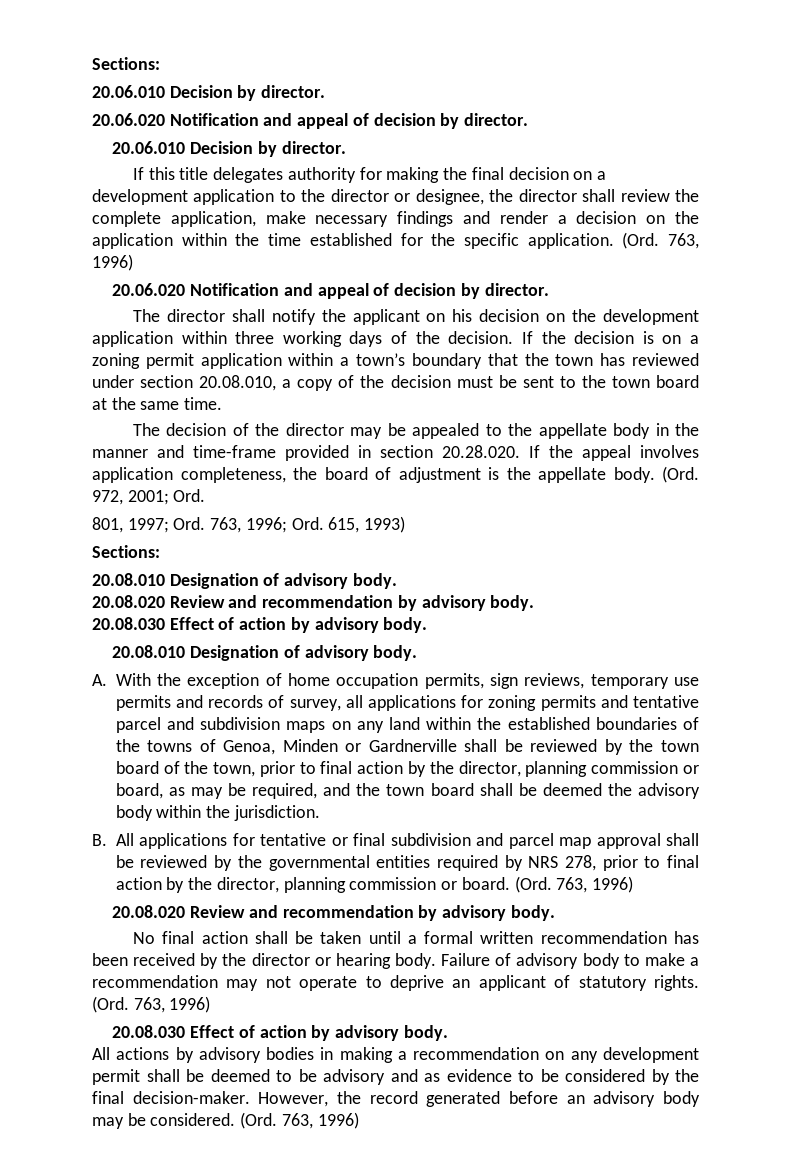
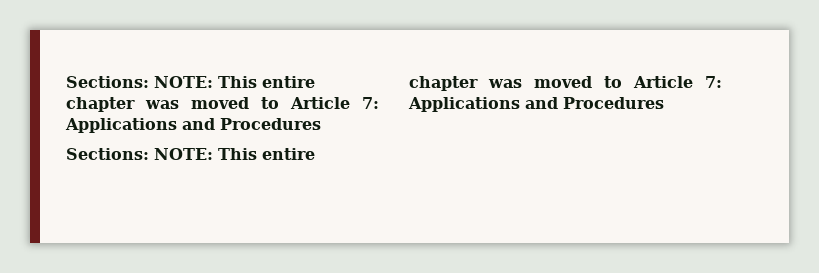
[92,57,160,70] [92,85,326,101] [92,113,529,129] [112,141,346,157] [132,167,606,183] [92,189,699,205] [92,211,699,227] [92,232,699,249] [92,254,133,271] [112,283,549,299] [132,309,699,325] [92,331,700,347] [92,353,699,369] [92,375,699,391] [92,397,223,410] [132,423,699,439] [92,445,699,461] [92,466,699,483] [92,489,206,505] [92,516,406,533] [92,545,160,558] [92,573,397,589] [92,595,535,611] [92,617,428,633] [112,645,418,661] [92,673,699,689] [115,695,699,711] [115,717,699,733] [115,739,699,755] [115,761,700,777] [115,783,701,799] [115,805,320,821] [92,833,700,849] [115,855,699,871] [115,876,634,893] [112,905,555,921] [132,931,699,944] [92,953,699,969] [92,975,699,991] [92,996,211,1013] [112,1025,448,1041] [92,1047,699,1063] [92,1069,699,1085] [92,1091,701,1107] [92,1112,359,1129] Sections: // 20.06.010 Decision by director. // 20.06.020 Notification and appeal of decision by director. // 20.06.010 Decision by director. // If this title delegates authority for making the final decision on a development application to the director or designee, the director shall review the complete application, make necessary findings and render a decision on the application within the time established for the specific application. (Ord. 763, 1996) // 20.06.020 Notification and appeal of decision by director. // The director shall notify the applicant on his decision on the development application within three working days of the decision. If the decision is on a zoning permit application within a town’s boundary that the town has reviewed under section 20.08.010, a copy of the decision must be sent to the town board at the same time. // The decision of the director may be appealed to the appellate body in the manner and time-frame provided in section 20.28.020. If the appeal involves application completeness, the board of adjustment is the appellate body. (Ord. 972, 2001; Ord. // 801, 1997; Ord. 763, 1996; Ord. 615, 1993) // Sections: // 20.08.010 Designation of advisory body. // 20.08.020 Review and recommendation by advisory body. // 20.08.030 Effect of action by advisory body. // 20.08.010 Designation of advisory body. // A. With the exception of home occupation permits, sign reviews, temporary use permits and records of survey, all applications for zoning permits and tentative parcel and subdivision maps on any land within the established boundaries of the towns of Genoa, Minden or Gardnerville shall be reviewed by the town board of the town, prior to final action by the director, planning commission or board, as may be required, and the town board shall be deemed the advisory body within the jurisdiction. // B. All applications for tentative or final subdivision and parcel map approval shall be reviewed by the governmental entities required by NRS 278, prior to final action by the director, planning commission or board. (Ord. 763, 1996) // 20.08.020 Review and recommendation by advisory body. // No final action shall be taken until a formal written recommendation has been received by the director or hearing body. Failure of advisory body to make a recommendation may not operate to deprive an applicant of statutory rights. (Ord. 763, 1996) // 20.08.030 Effect of action by advisory body. // All actions by advisory bodies in making a recommendation on any development permit shall be deemed to be advisory and as evidence to be considered by the final decision-maker. However, the record generated before an advisory body may be considered. (Ord. 763, 1996) -> [66,76,315,88] [66,97,379,112] [65,118,321,133] [66,148,315,160] [409,76,722,91] [408,97,664,112] Sections: NOTE: This entire chapter was moved to Article 7: Applications and Procedures // Sections: NOTE: This entire chapter was moved to Article 7: Applications and Procedures

